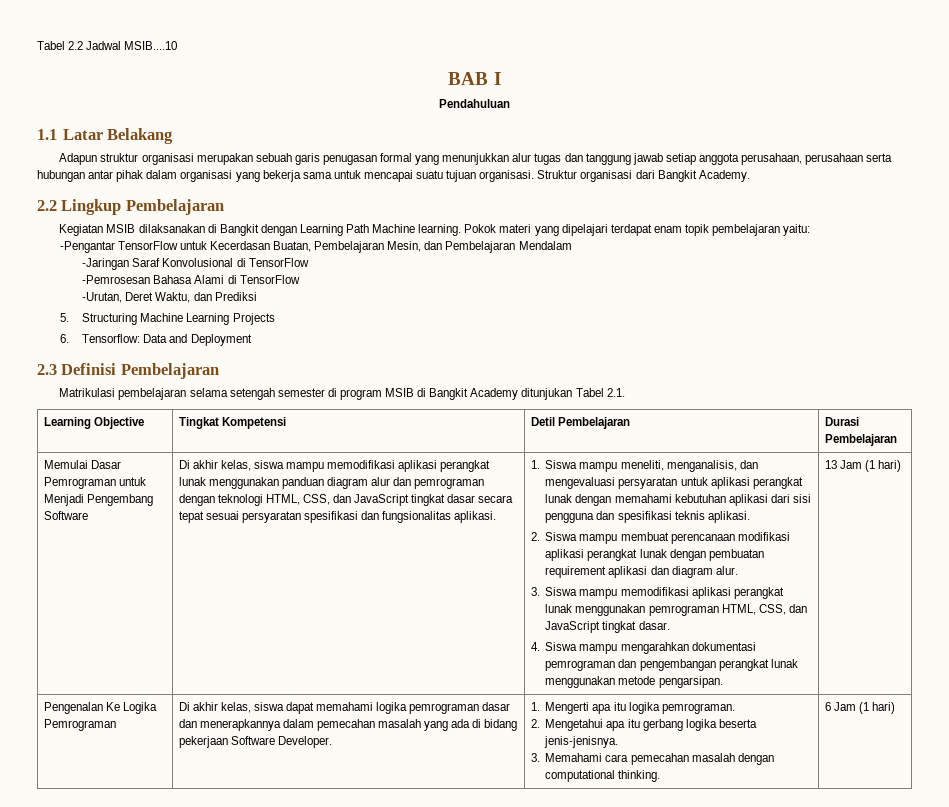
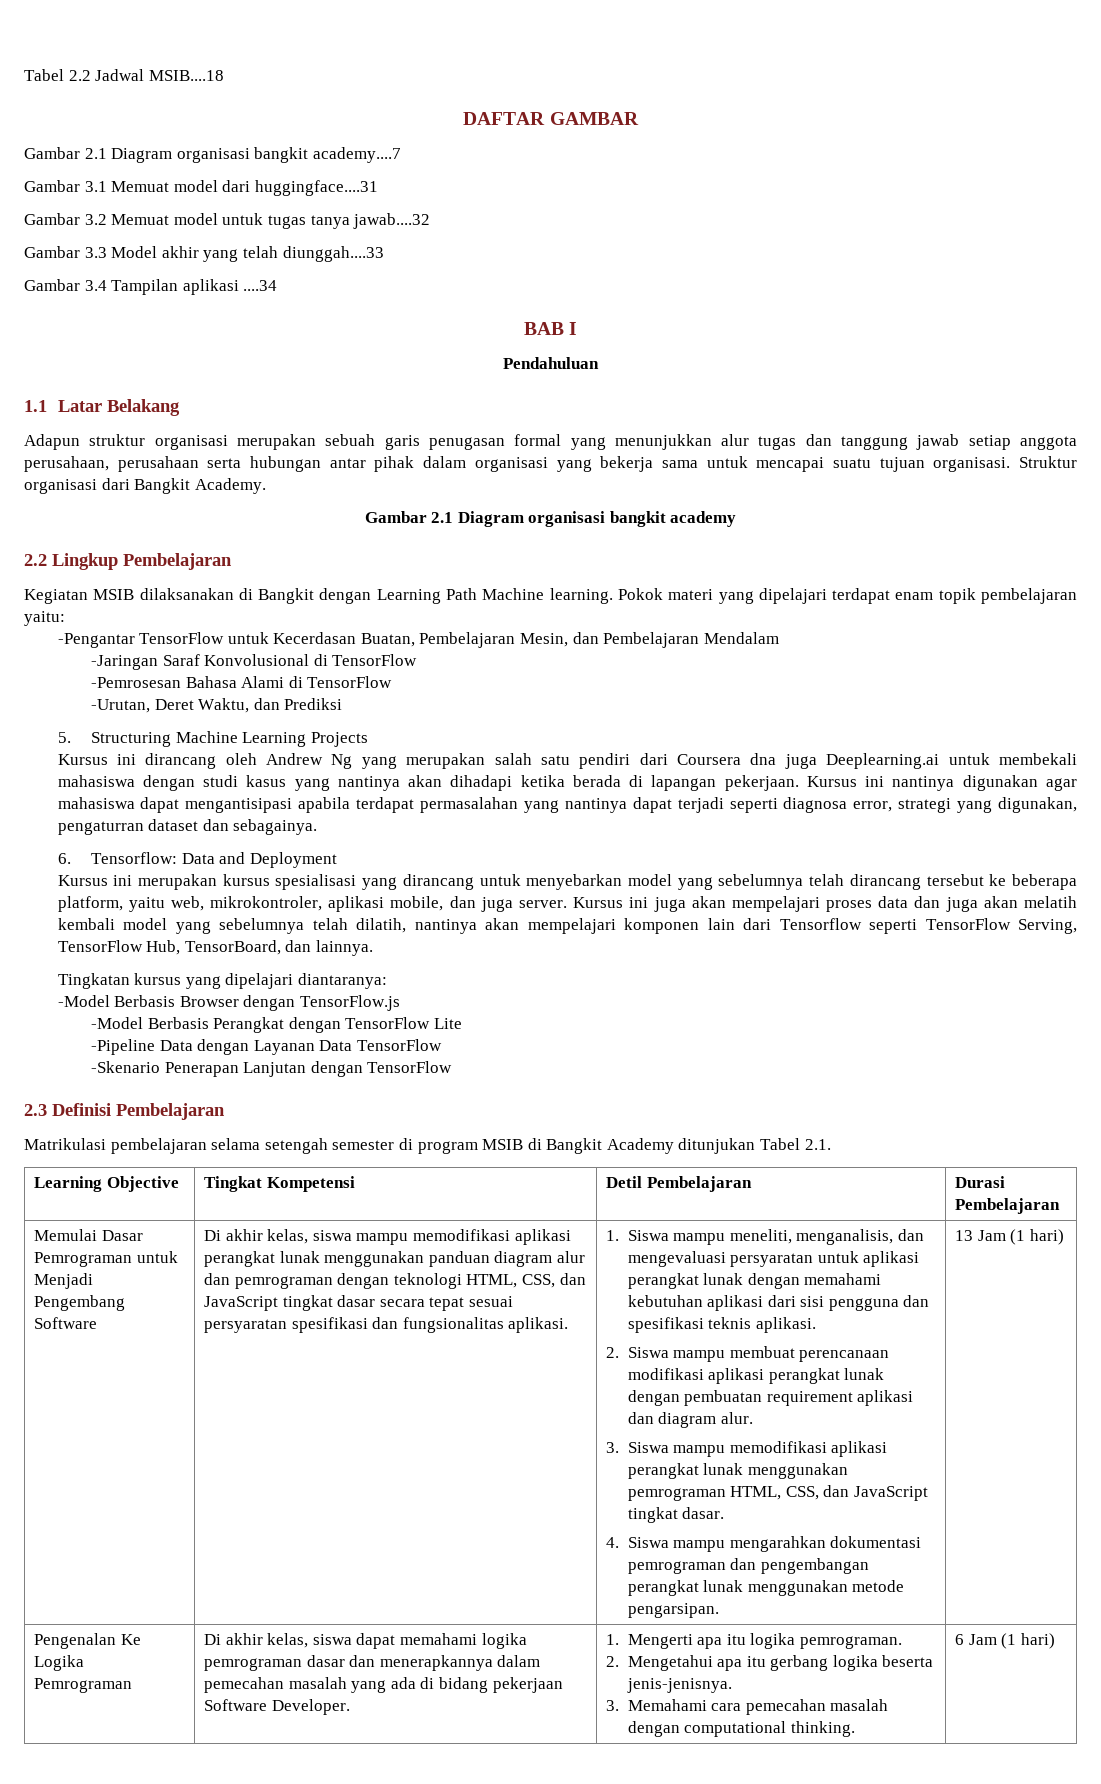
[124,41,178,50] MSIB....10 -> [148,70,224,81] [463,112,639,125] [24,147,401,163] [24,180,378,196] [24,213,431,229] [24,246,384,262] [24,279,278,295] MSIB....18 // DAFTAR GAMBAR // Gambar 2.1 Diagram organisasi bangkit academy....7 // Gambar 3.1 Memuat model dari huggingface....31 // Gambar 3.2 Memuat model untuk tugas tanya jawab....32 // Gambar 3.3 Model akhir yang telah diunggah....33 // Gambar 3.4 Tampilan aplikasi ....34
(750, 176) none -> [364,511,737,527] // Gambar 2.1 Diagram organisasi bangkit academy
(275, 319) none -> [57,753,1077,769] [57,775,1077,791] [57,797,1077,813] [57,819,318,835] // Kursus ini dirancang oleh Andrew Ng yang merupakan salah satu pendiri dari Coursera dna juga Deeplearning.ai untuk membekali mahasiswa dengan studi kasus yang nantinya akan dihadapi ketika berada di lapangan pekerjaan. Kursus ini nantinya digunakan agar mahasiswa dapat mengantisipasi apabila terdapat permasalahan yang nantinya dapat terjadi seperti diagnosa error, strategi yang digunakan, pengaturran dataset dan sebagainya.
(252, 340) none -> [57,874,1077,890] [57,896,1077,912] [57,918,1077,934] [57,940,373,956] [57,973,387,989] [57,995,400,1011] [91,1017,462,1033] [91,1039,442,1055] [91,1061,453,1077] // Kursus ini merupakan kursus spesialisasi yang dirancang untuk menyebarkan model yang sebelumnya telah dirancang tersebut ke beberapa platform, yaitu web, mikrokontroler, aplikasi mobile, dan juga server. Kursus ini juga akan mempelajari proses data dan juga akan melatih kembali model yang sebelumnya telah dilatih, nantinya akan mempelajari komponen lain dari Tensorflow seperti TensorFlow Serving, TensorFlow Hub, TensorBoard, dan lainnya. // Tingkatan kursus yang dipelajari diantaranya: // -Model Berbasis Browser dengan TensorFlow.js // -Model Berbasis Perangkat dengan TensorFlow Lite // -Pipeline Data dengan Layanan Data TensorFlow // -Skenario Penerapan Lanjutan dengan TensorFlow

